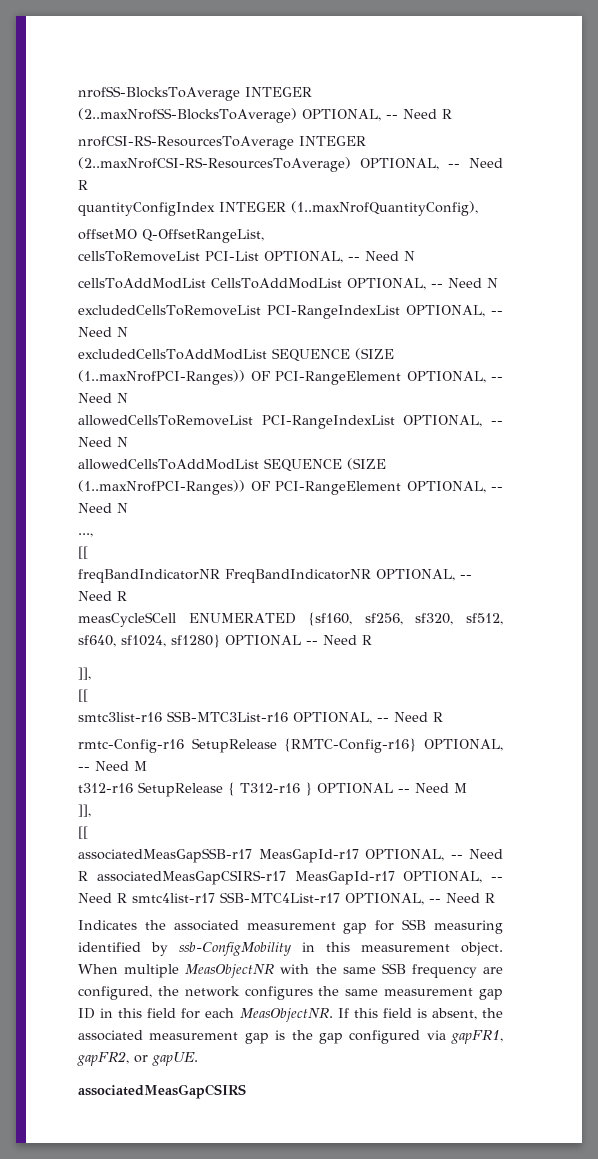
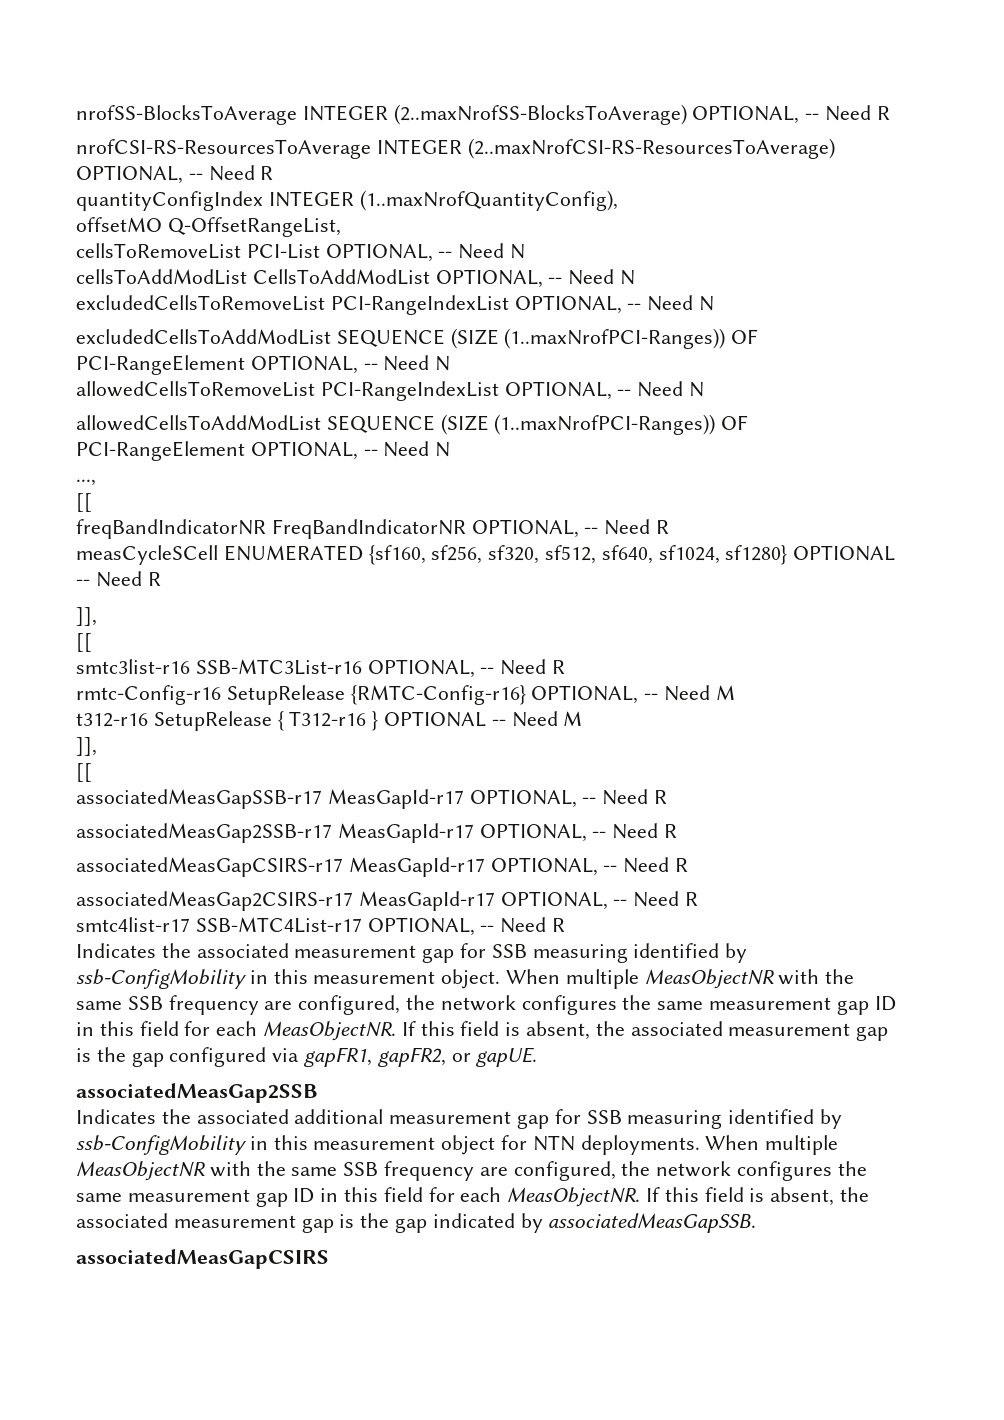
(88, 876) none -> [76,823,678,843] // associatedMeasGap2SSB-r17 MeasGapId-r17 OPTIONAL, -- Need R //
(127, 898) none -> [76,891,699,911] // associatedMeasGap2CSIRS-r17 MeasGapId-r17 OPTIONAL, -- Need R //
(198, 1059) none -> [76,1083,318,1103] [76,1109,843,1129] [76,1135,839,1155] [76,1161,867,1181] [76,1187,870,1207] [76,1213,757,1233] // associatedMeasGap2SSB // Indicates the associated additional measurement gap for SSB measuring identified by ssb-ConfigMobility in this measurement object for NTN deployments. When multiple MeasObjectNR with the same SSB frequency are configured, the network configures the same measurement gap ID in this field for each MeasObjectNR. If this field is absent, the associated measurement gap is the gap indicated by associatedMeasGapSSB.

